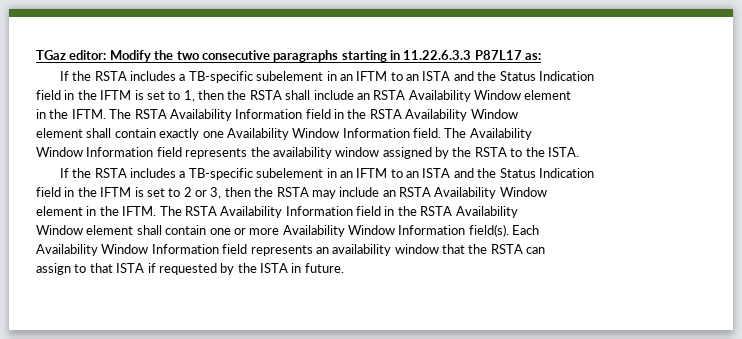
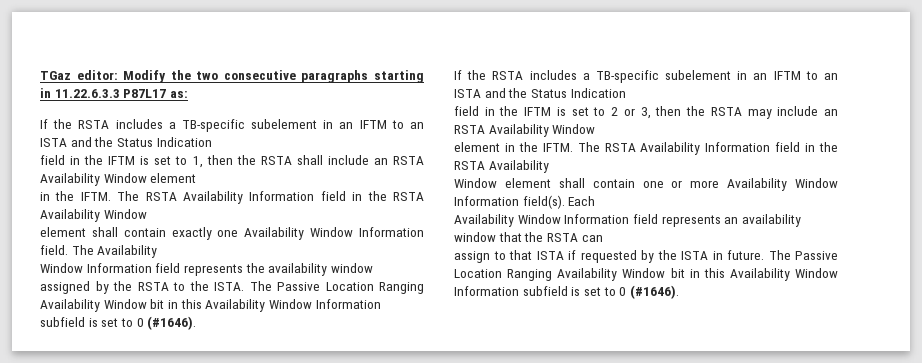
(579, 152) none -> [249,281,424,294] [40,299,381,312] [40,316,197,330] The Passive Location Ranging Availability Window bit in this Availability Window Information subfield is set to 0 (#1646).
(344, 268) none -> [768,250,838,260] [454,268,838,281] [454,285,679,299] The Passive Location Ranging Availability Window bit in this Availability Window Information subfield is set to 0 (#1646).

